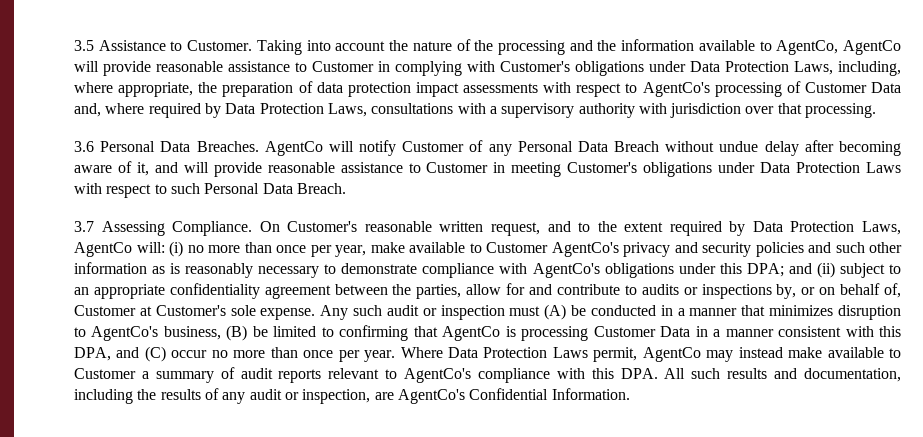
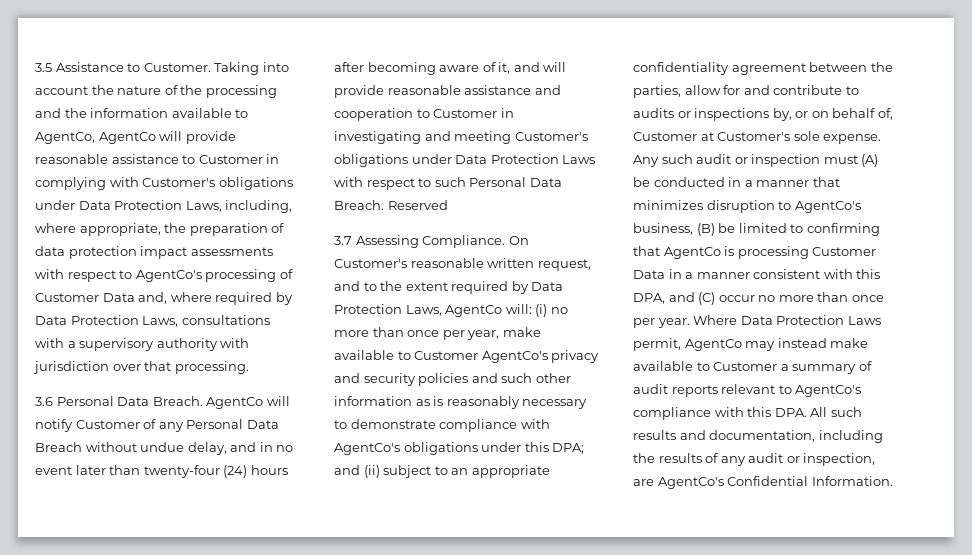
[196,141,259,152] Breaches. -> [152,396,203,406] Breach.
[764,141,799,156] delay -> [187,442,294,455] [35,465,288,478] delay, and in no event later than twenty-four (24) hours
[408,162,506,173] to Customer in -> [534,85,561,95] [334,108,514,121] [334,131,451,144] and cooperation to Customer in investigating and
(346, 188) none -> [387,200,448,210] Reserved

